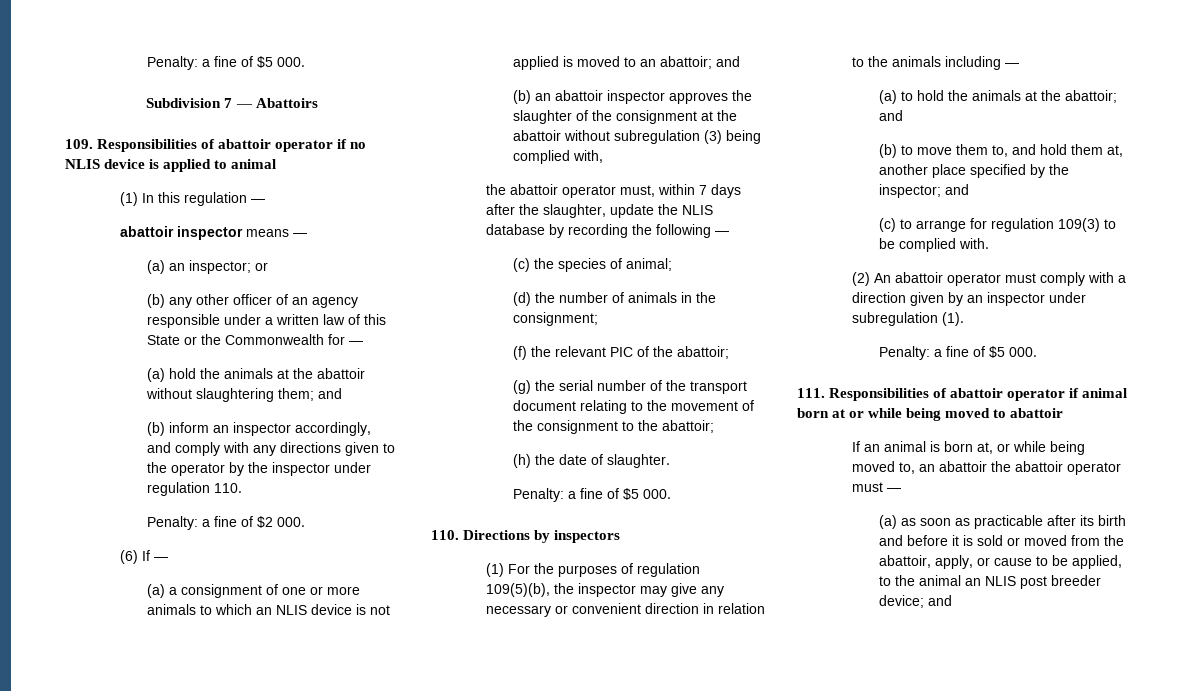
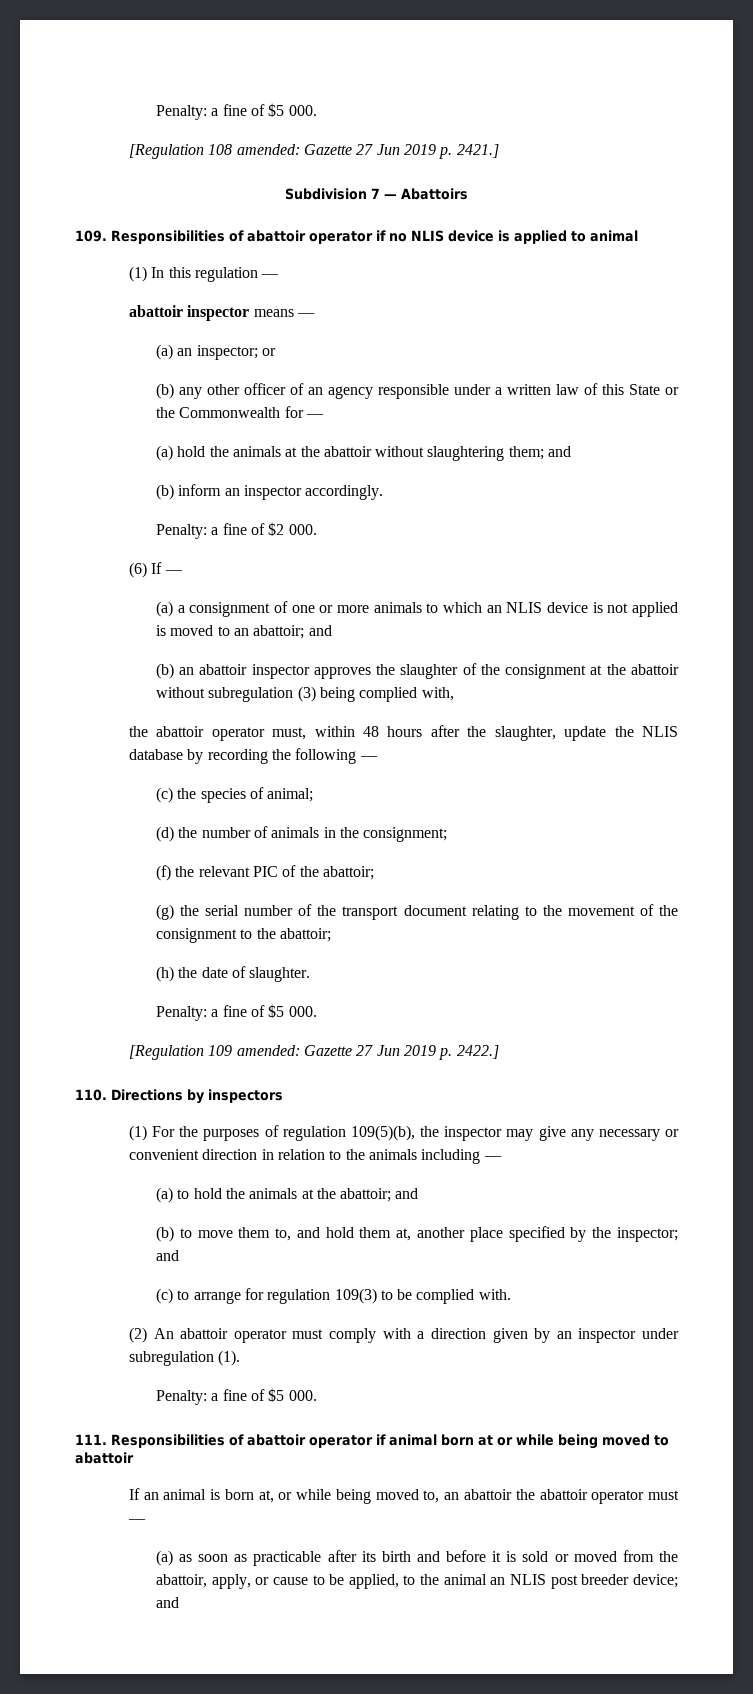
[147,56,306,70] Penalty: a fine of $5 000. -> [155,103,317,120] [128,144,499,159] Penalty: a fine of $5 000. // [Regulation 108 amended: Gazette 27 Jun 2019 p. 2421.]
[295,422,372,436] [147,442,396,456] [147,462,372,476] [147,482,243,496] accordingly, and comply with any directions given to the operator by the inspector under regulation 110. -> [305,485,384,500] accordingly.
[698,184,741,198] 7 days -> [363,726,423,737] 48 hours
(672, 494) none -> [128,1045,499,1060] // [Regulation 109 amended: Gazette 27 Jun 2019 p. 2422.]

